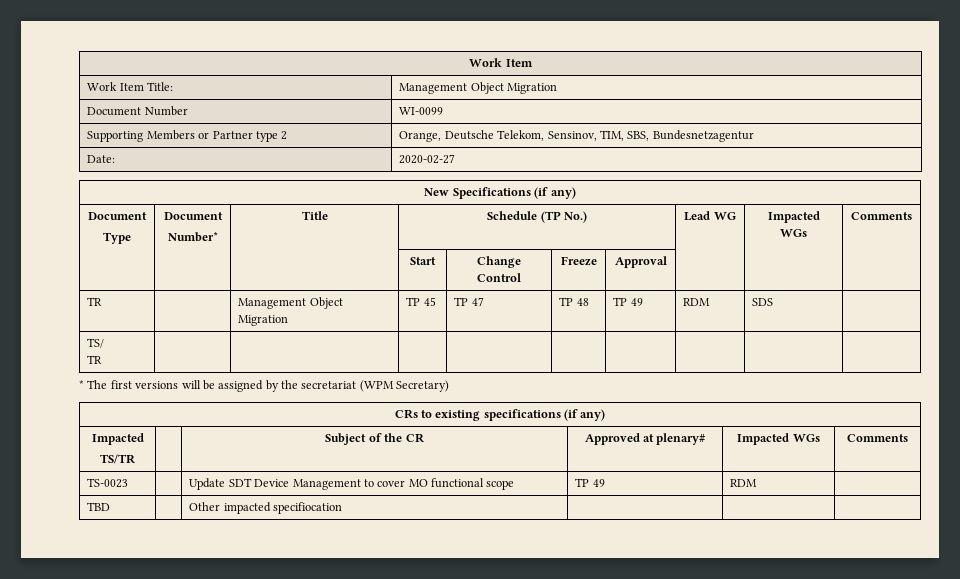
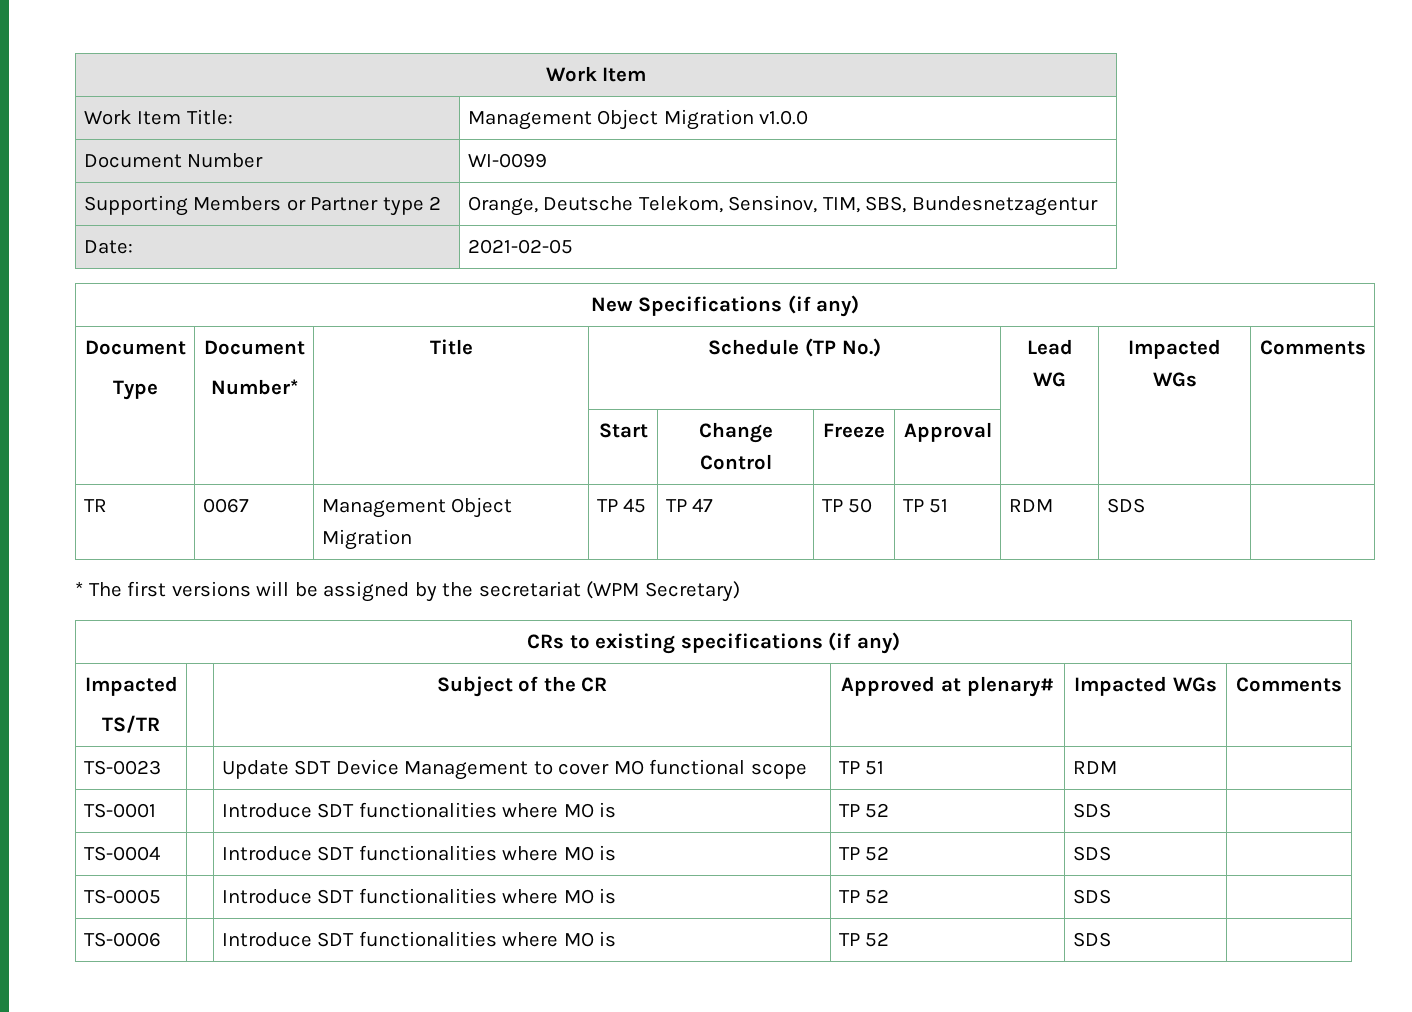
(558, 88) none -> [759,110,809,125] v1.0.0
[399,154,456,164] 2020-02-27 -> [467,239,573,254] 2021-02-05
(103, 301) none -> [202,498,249,513] 0067
[576,298,589,306] [613,297,643,306] 48 | TP 49 -> [848,498,873,513] [902,499,949,513] 50 | TP 51
[87,338,105,348] [87,355,103,364] // TS/ // TR | | | | | | | | | -> (1145, 505) none
[592,479,605,487] 49 -> [865,761,885,775] 51
[87,502,111,511] [189,502,343,514] TBD | | Other impacted specifiocation | | -> [83,803,156,818] [221,802,617,818] [838,803,890,818] [1072,803,1111,818] [83,846,160,861] [221,845,617,861] [838,846,890,861] [1072,846,1111,861] [83,889,161,904] [221,888,617,904] [838,889,890,904] [1072,889,1111,904] [83,932,161,947] [221,931,617,947] [838,932,890,947] [1072,932,1111,947] TS-0001 | | Introduce SDT functionalities where MO is | TP 52 | SDS | // TS-0004 | | Introduce SDT functionalities where MO is | TP 52 | SDS | // TS-0005 | | Introduce SDT functionalities where MO is | TP 52 | SDS | // TS-0006 | | Introduce SDT functionalities where MO is | TP 52 | SDS

